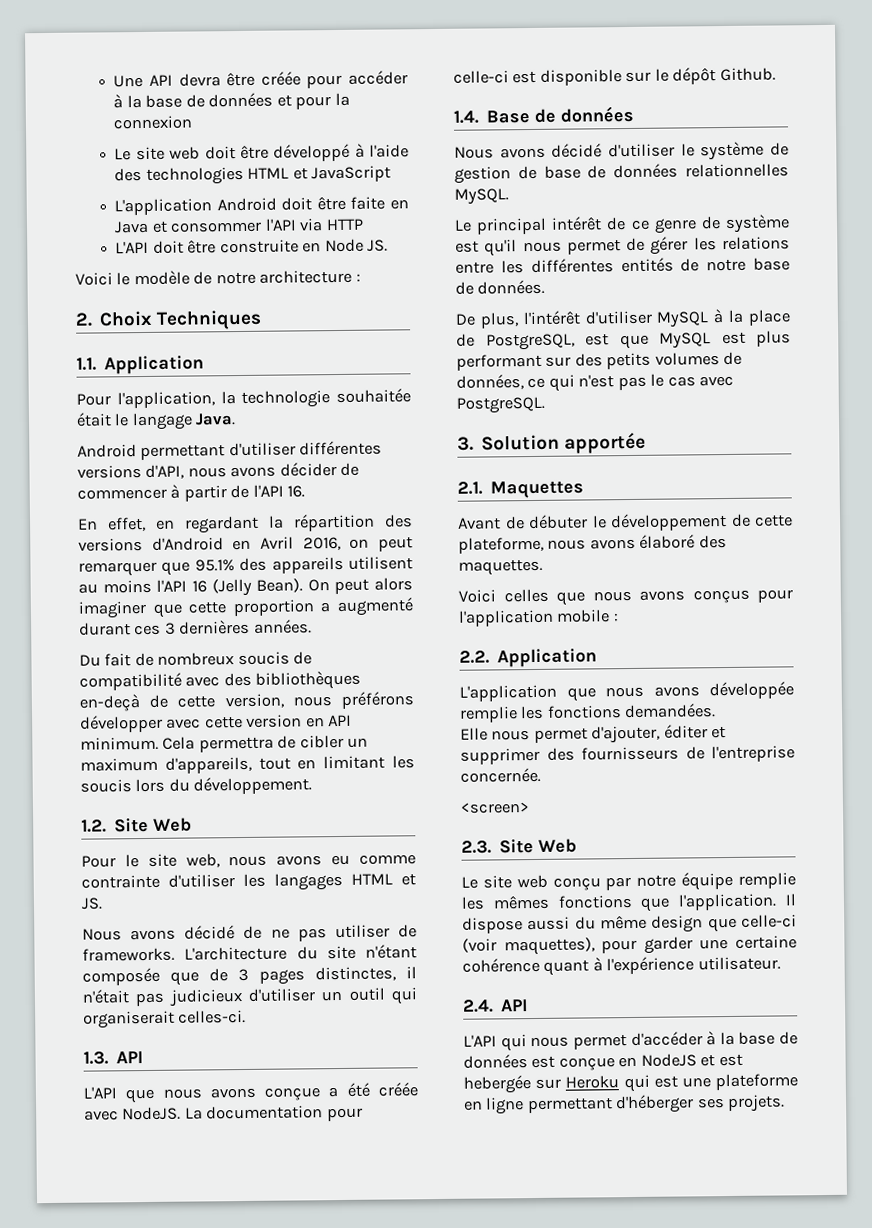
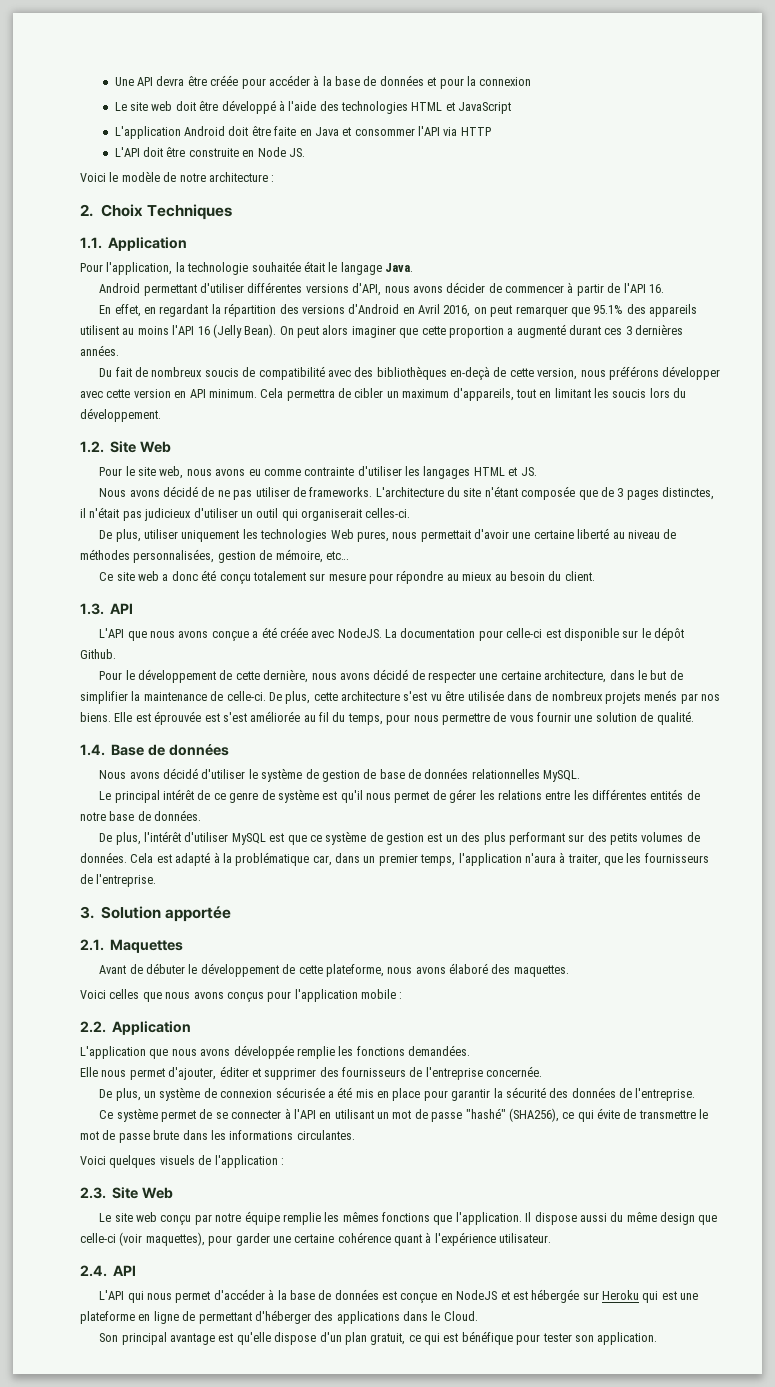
(247, 1016) none -> [99,528,677,542] [80,549,349,563] [99,570,595,584] // De plus, utiliser uniquement les technologies Web pures, nous permettait d'avoir une certaine liberté au niveau de méthodes personnalisées, gestion de mémoire, etc… // Ce site web a donc été conçu totalement sur mesure pour répondre au mieux au besoin du client.
(776, 74) none -> [99,669,683,683] [80,690,721,704] [80,711,694,725] // Pour le développement de cette dernière, nous avons décidé de respecter une certaine architecture, dans le but de simplifier la maintenance de celle-ci. De plus, cette architecture s'est vu être utilisée dans de nombreux projets menés par nos biens. Elle est éprouvée est s'est améliorée au fil du temps, pour nous permettre de vous fournir une solution de qualité.
[713,309,791,326] [456,331,746,351] à la place de PostgreSQL, est que MySQL est -> [269,831,481,845] est que ce système de gestion est un des
[456,373,735,392] [456,396,545,414] données, ce qui n'est pas le cas avec PostgreSQL. -> [80,852,709,866] [80,874,157,887] données. Cela est adapté à la problématique car, dans un premier temps, l'application n'aura à traiter, que les fournisseurs de l'entreprise.
[460,802,530,814] <screen> -> [99,1087,696,1101] [99,1108,709,1122] [80,1130,355,1143] [80,1155,284,1168] De plus, un système de connexion sécurisée a été mis en place pour garantir la sécurité des données de l'entreprise. // Ce système permet de se connecter à l'API en utilisant un mot de passe "hashé" (SHA256), ce qui évite de transmettre le mot de passe brute dans les informations circulantes. // Voici quelques visuels de l'application :
[463,1075,531,1094] hebergée -> [531,1289,580,1303] hébergée
(525, 1106) none -> [182,1311,196,1321] de
[697,1094,786,1113] ses projets. -> [314,1311,478,1324] [99,1331,658,1345] des applications dans le Cloud. // Son principal avantage est qu'elle dispose d'un plan gratuit, ce qui est bénéfique pour tester son application.

